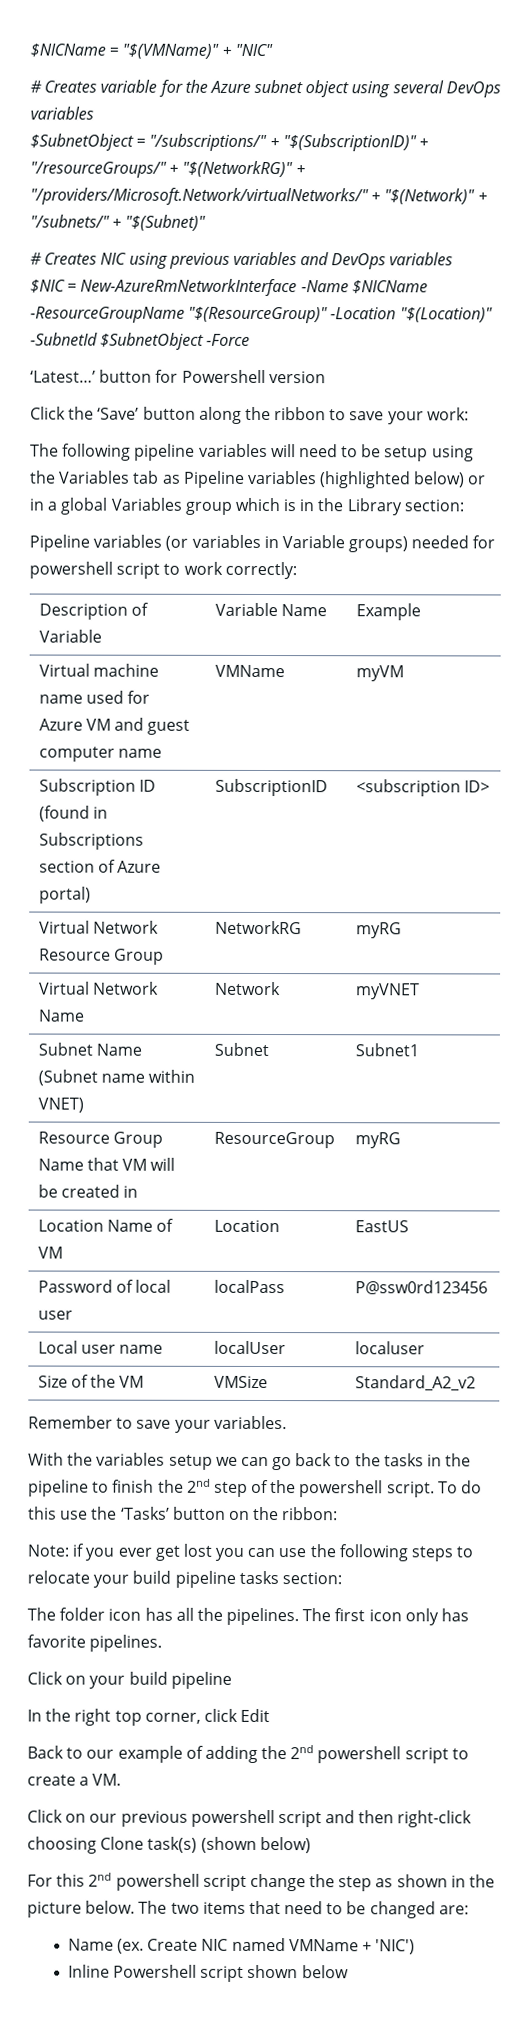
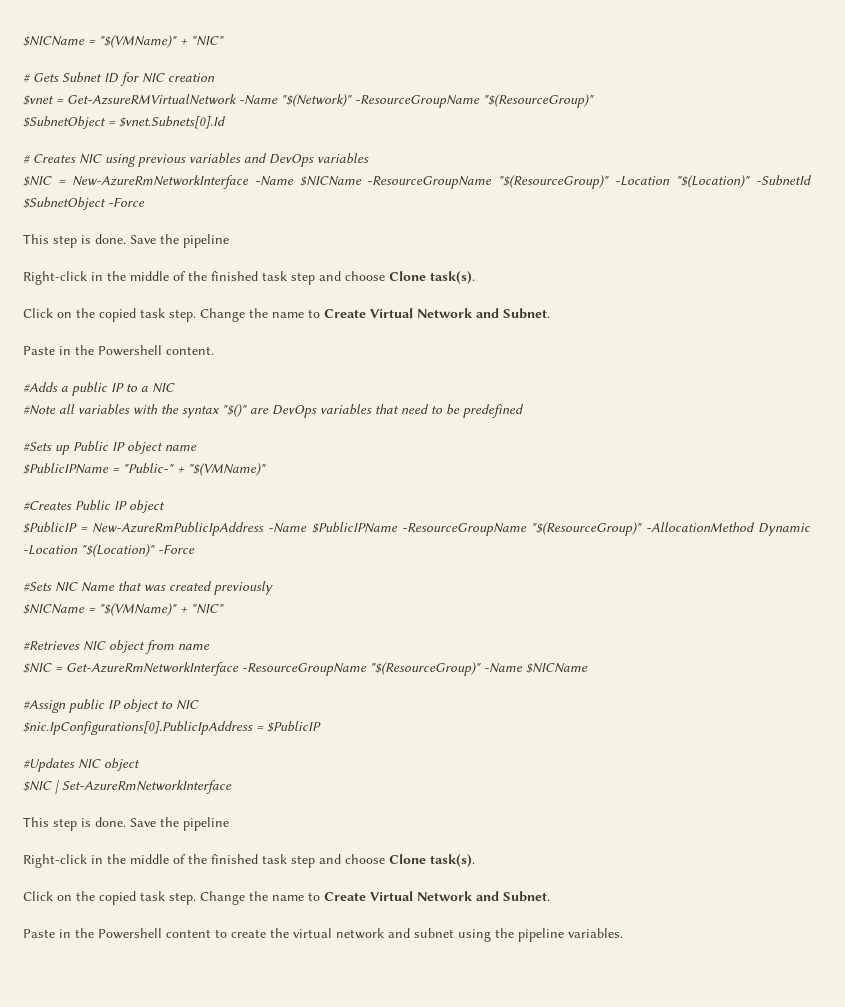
[44,79,501,98] [30,106,94,120] [30,133,429,152] [30,160,306,178] [30,187,488,206] [30,214,207,231] Creates variable for the Azure subnet object using several DevOps variables // $SubnetObject = "/subscriptions/" + "$(SubscriptionID)" + "/resourceGroups/" + "$(NetworkRG)" + "/providers/Microsoft.Network/virtualNetworks/" + "$(Network)" + "/subnets/" + "$(Subnet)" -> [33,72,215,86] [23,94,594,108] [23,116,226,129] Gets Subnet ID for NIC creation // $vnet = Get-AzsureRMVirtualNetwork -Name "$(Network)" -ResourceGroupName "$(ResourceGroup)" // $SubnetObject = $vnet.Subnets[0].Id
[30,369,326,384] [30,406,469,425] [30,443,474,462] [30,470,487,489] [29,497,464,516] [29,534,496,553] [29,561,297,580] [38,602,149,620] [38,629,102,643] [214,602,327,617] [355,603,421,621] [38,663,159,677] [38,690,151,704] [38,717,191,735] [38,746,162,762] [214,664,285,678] [355,665,404,682] [38,778,156,796] [38,805,108,822] [38,832,144,850] [38,859,162,873] [38,886,91,904] [214,778,328,797] [355,779,490,797] [38,920,159,934] [38,948,164,965] [214,920,302,935] [355,922,402,939] [38,981,159,995] [37,1009,84,1022] [214,981,281,996] [355,983,420,1000] [37,1042,142,1056] [37,1069,196,1086] [37,1097,84,1113] [213,1042,269,1057] [354,1043,419,1057] [37,1131,163,1148] [37,1157,176,1171] [37,1184,139,1198] [213,1131,335,1149] [354,1132,401,1149] [37,1218,175,1232] [37,1246,63,1259] [213,1219,280,1233] [354,1220,409,1233] [37,1279,172,1293] [37,1310,73,1320] [213,1279,285,1294] [354,1280,488,1295] [37,1340,164,1354] [213,1340,286,1355] [354,1341,425,1355] [37,1374,145,1388] [213,1375,268,1389] [354,1375,476,1392] [28,1415,287,1433] [28,1452,472,1471] [28,1478,483,1498] [28,1506,339,1521] [27,1543,474,1562] [27,1570,342,1588] [27,1607,470,1626] [27,1634,163,1652] [27,1671,232,1689] [27,1708,271,1726] [27,1745,469,1764] [27,1773,122,1786] [27,1809,473,1828] [27,1836,311,1854] [27,1872,496,1892] [27,1900,469,1919] [67,1937,416,1955] [67,1964,349,1982] ‘Latest…’ button for Powershell version // Click the ‘Save’ button along the ribbon to save your work: // The following pipeline variables will need to be setup using the Variables tab as Pipeline variables (highlighted below) or in a global Variables group which is in the Library section: // Pipeline variables (or variables in Variable groups) needed for powershell script to work correctly: // Description of Variable | Variable Name | Example // Virtual machine name used for Azure VM and guest computer name | VMName | myVM // Subscription ID (found in Subscriptions section of Azure portal) | SubscriptionID | <subscription ID> // Virtual Network Resource Group | NetworkRG | myRG // Virtual Network Name | Network | myVNET // Subnet Name (Subnet name within VNET) | Subnet | Subnet1 // Resource Group Name that VM will be created in | ResourceGroup | myRG // Location Name of VM | Location | EastUS // Password of local user | localPass | P@ssw0rd123456 // Local user name | localUser | localuser // Size of the VM | VMSize | Standard_A2_v2 // Remember to save your variables. // With the variables setup we can go back to the tasks in the pipeline to finish the 2nd step of the powershell script. To do this use the ‘Tasks’ button on the ribbon: // Note: if you ever get lost you can use the following steps to relocate your build pipeline tasks section: // The folder icon has all the pipelines. The first icon only has favorite pipelines. // Click on your build pipeline // In the right top corner, click Edit // Back to our example of adding the 2nd powershell script to create a VM. // Click on our previous powershell script and then right-click choosing Clone task(s) (shown below) // For this 2nd powershell script change the step as shown in the picture below. The two items that need to be changed are: // Name (ex. Create NIC named VMName + 'NIC') // Inline Powershell script shown below -> [23,234,229,248] [23,271,475,285] [23,308,550,322] [23,345,214,356] [23,382,175,396] [23,404,524,418] [23,441,197,455] [23,463,266,476] [23,500,165,513] [23,522,811,536] [23,544,195,557] [23,581,273,595] [23,603,224,616] [23,640,210,654] [23,662,588,676] [23,699,199,713] [23,721,321,735] [23,758,140,772] [23,780,232,794] [23,817,229,831] [23,854,475,868] [23,891,550,905] [23,928,623,942] This step is done. Save the pipeline // Right-click in the middle of the finished task step and choose Clone task(s). // Click on the copied task step. Change the name to Create Virtual Network and Subnet. // Paste in the Powershell content. // #Adds a public IP to a NIC // #Note all variables with the syntax "$()" are DevOps variables that need to be predefined // #Sets up Public IP object name // $PublicIPName = "Public-" + "$(VMName)" // #Creates Public IP object // $PublicIP = New-AzureRmPublicIpAddress -Name $PublicIPName -ResourceGroupName "$(ResourceGroup)" -AllocationMethod Dynamic -Location "$(Location)" -Force // #Sets NIC Name that was created previously // $NICName = "$(VMName)" + "NIC" // #Retrieves NIC object from name // $NIC = Get-AzureRmNetworkInterface -ResourceGroupName "$(ResourceGroup)" -Name $NICName // #Assign public IP object to NIC // $nic.IpConfigurations[0].PublicIpAddress = $PublicIP // #Updates NIC object // $NIC | Set-AzureRmNetworkInterface // This step is done. Save the pipeline // Right-click in the middle of the finished task step and choose Clone task(s). // Click on the copied task step. Change the name to Create Virtual Network and Subnet. // Paste in the Powershell content to create the virtual network and subnet using the pipeline variables.

